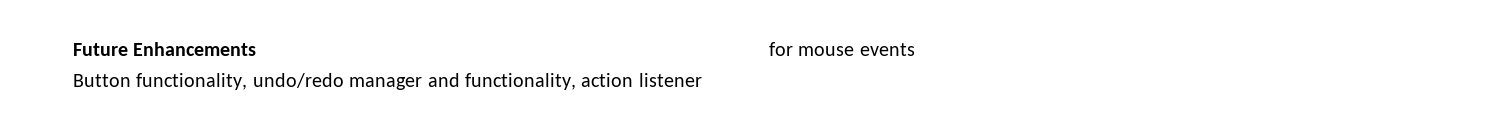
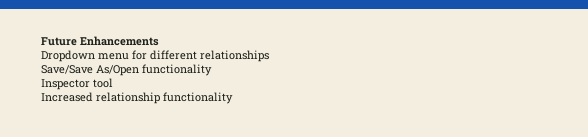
[73,73,702,90] [769,42,915,56] Button functionality, undo/redo manager and functionality, action listener for mouse events -> [41,50,269,62] [41,64,212,76] [41,78,113,90] [41,92,233,104] Dropdown menu for different relationships // Save/Save As/Open functionality // Inspector tool // Increased relationship functionality

